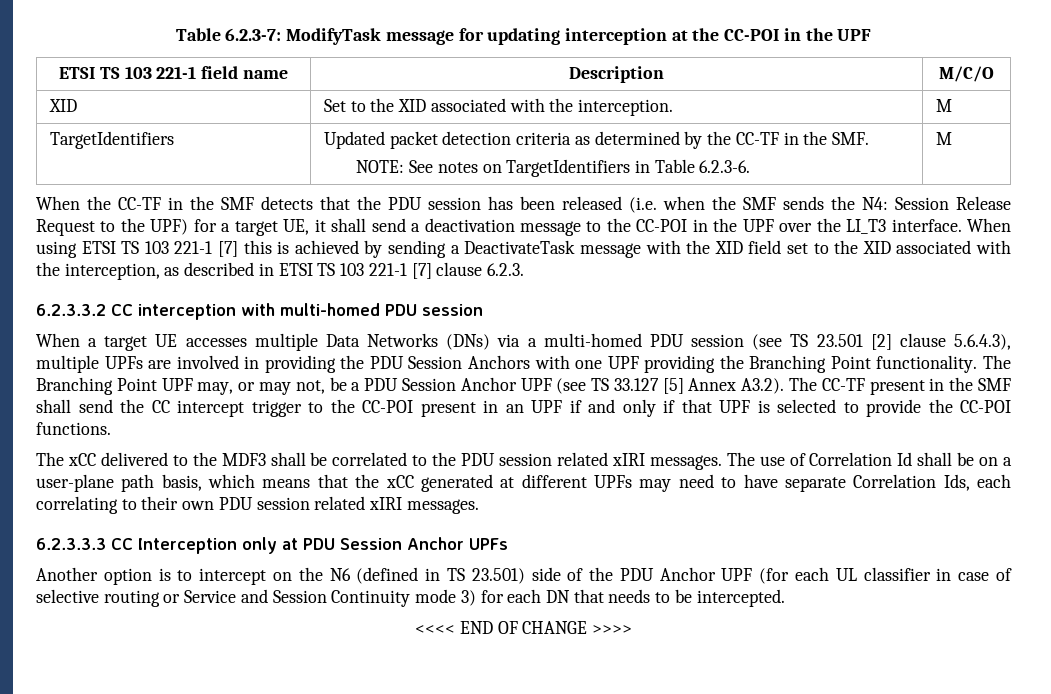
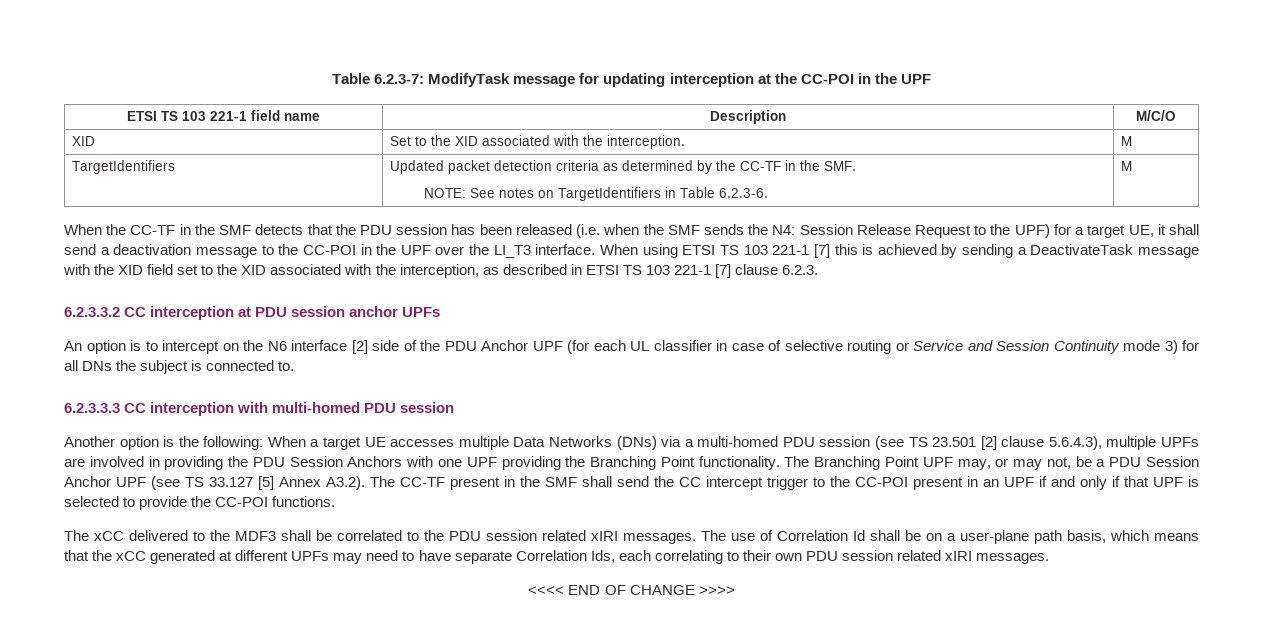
(236, 312) none -> [238,306,441,317] [64,340,1199,354] [64,360,295,374] [64,402,235,416] at PDU session anchor UPFs // An option is to intercept on the N6 interface [2] side of the PDU Anchor UPF (for each UL classifier in case of selective routing or Service and Session Continuity mode 3) for all DNs the subject is connected to. // 6.2.3.3.3 CC interception
(483, 310) none -> [64,436,264,450] Another option is the following:
[36,537,508,554] [36,567,1012,585] [36,589,785,607] // 6.2.3.3.3 CC Interception only at PDU Session Anchor UPFs // Another option is to intercept on the N6 (defined in TS 23.501) side of the PDU Anchor UPF (for each UL classifier in case of selective routing or Service and Session Continuity mode 3) for each DN that needs to be intercepted. -> (1050, 558) none

